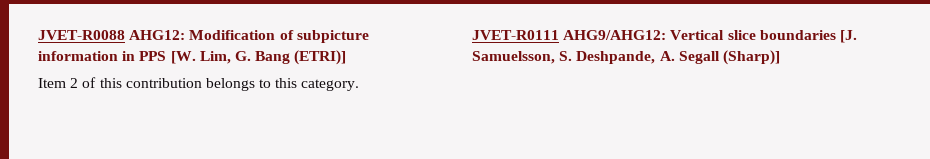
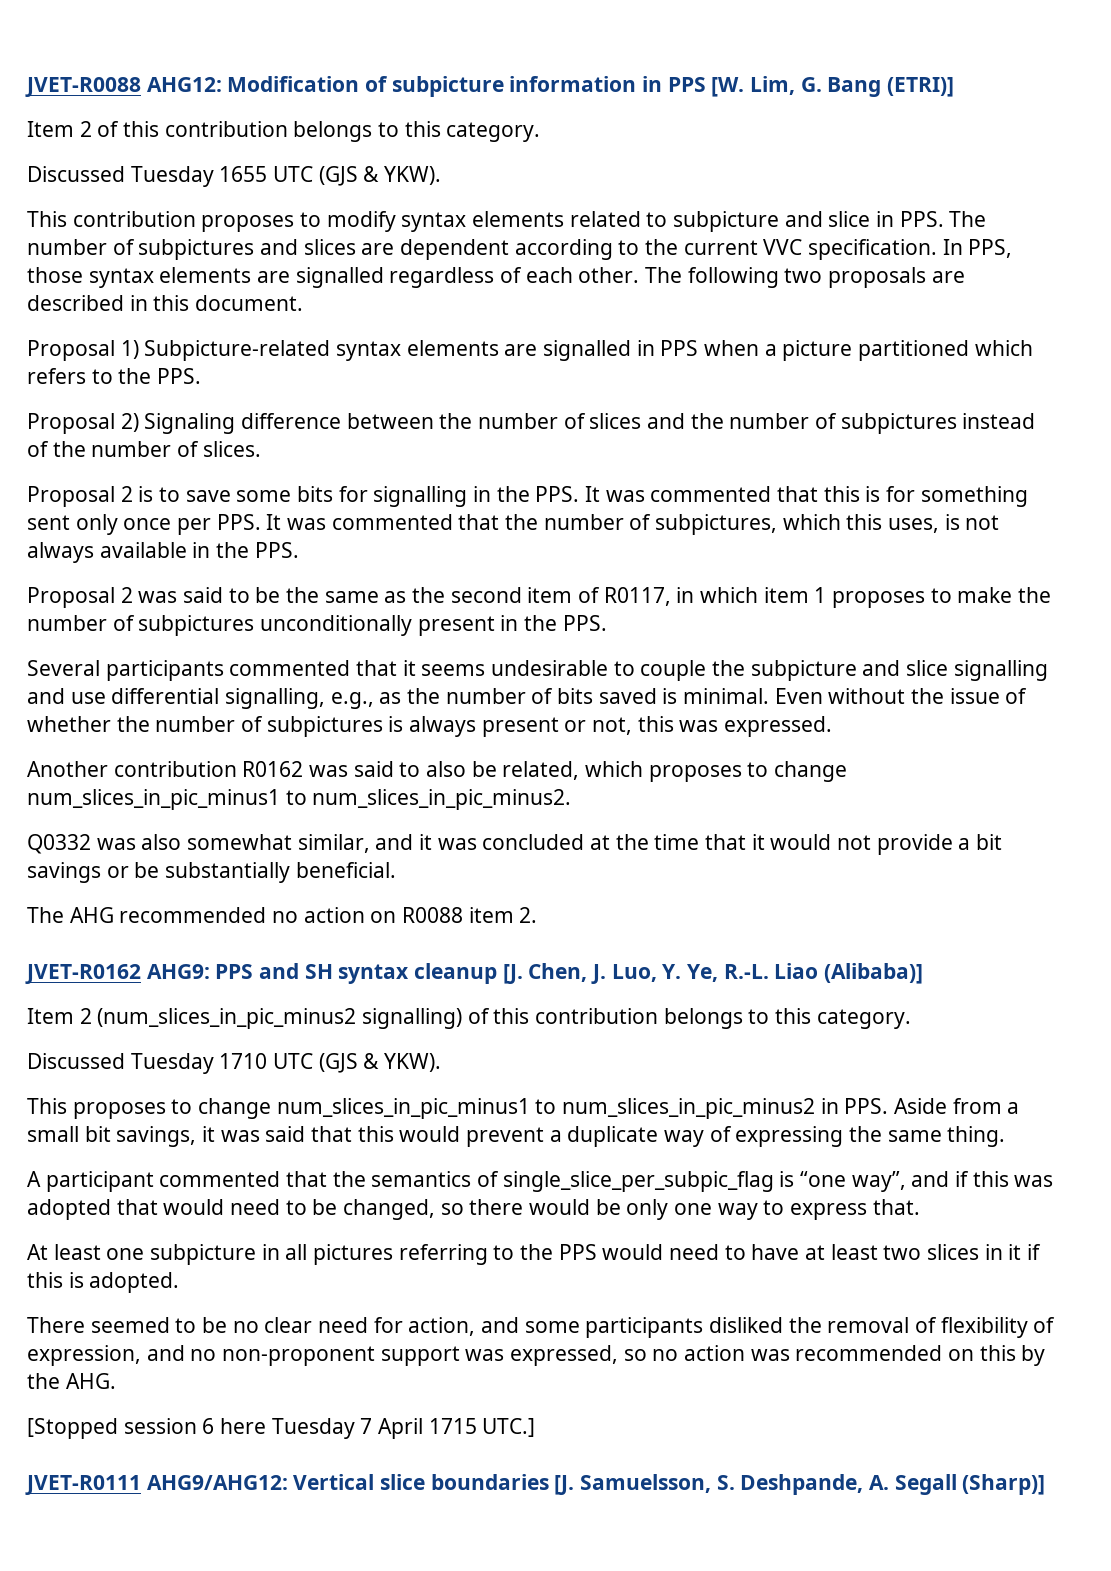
(360, 85) none -> [27,166,442,187] [27,211,987,232] [27,239,1013,260] [27,267,965,288] [27,295,304,311] [27,340,1033,361] [27,368,202,384] [27,413,1036,434] [27,441,261,457] [27,486,1028,507] [27,514,1000,535] [27,542,299,563] [27,587,1052,608] [27,615,607,636] [27,660,1048,681] [27,688,1028,709] [27,716,833,737] [27,761,848,782] [27,789,572,810] [27,834,1003,855] [27,862,396,883] [27,907,538,923] [25,963,924,984] [27,1008,911,1029] [27,1053,442,1074] [27,1098,1020,1119] [27,1126,1006,1147] [27,1171,1054,1192] [27,1199,920,1220] [27,1244,1042,1265] [27,1272,180,1293] [27,1317,1056,1338] [27,1345,1046,1366] [27,1373,116,1389] [27,1418,536,1439] // Discussed Tuesday 1655 UTC (GJS & YKW). // This contribution proposes to modify syntax elements related to subpicture and slice in PPS. The number of subpictures and slices are dependent according to the current VVC specification. In PPS, those syntax elements are signalled regardless of each other. The following two proposals are described in this document. // Proposal 1) Subpicture-related syntax elements are signalled in PPS when a picture partitioned which refers to the PPS. // Proposal 2) Signaling difference between the number of slices and the number of subpictures instead of the number of slices. // Proposal 2 is to save some bits for signalling in the PPS. It was commented that this is for something sent only once per PPS. It was commented that the number of subpictures, which this uses, is not always available in the PPS. // Proposal 2 was said to be the same as the second item of R0117, in which item 1 proposes to make the number of subpictures unconditionally present in the PPS. // Several participants commented that it seems undesirable to couple the subpicture and slice signalling and use differential signalling, e.g., as the number of bits saved is minimal. Even without the issue of whether the number of subpictures is always present or not, this was expressed. // Another contribution R0162 was said to also be related, which proposes to change num_slices_in_pic_minus1 to num_slices_in_pic_minus2. // Q0332 was also somewhat similar, and it was concluded at the time that it would not provide a bit savings or be substantially beneficial. // The AHG recommended no action on R0088 item 2. // JVET-R0162 AHG9: PPS and SH syntax cleanup [J. Chen, J. Luo, Y. Ye, R.-L. Liao (Alibaba)] // Item 2 (num_slices_in_pic_minus2 signalling) of this contribution belongs to this category. // Discussed Tuesday 1710 UTC (GJS & YKW). // This proposes to change num_slices_in_pic_minus1 to num_slices_in_pic_minus2 in PPS. Aside from a small bit savings, it was said that this would prevent a duplicate way of expressing the same thing. // A participant commented that the semantics of single_slice_per_subpic_flag is “one way”, and if this was adopted that would need to be changed, so there would be only one way to express that. // At least one subpicture in all pictures referring to the PPS would need to have at least two slices in it if this is adopted. // There seemed to be no clear need for action, and some participants disliked the removal of flexibility of expression, and no non-proponent support was expressed, so no action was recommended on this by the AHG. // [Stopped session 6 here Tuesday 7 April 1715 UTC.]

